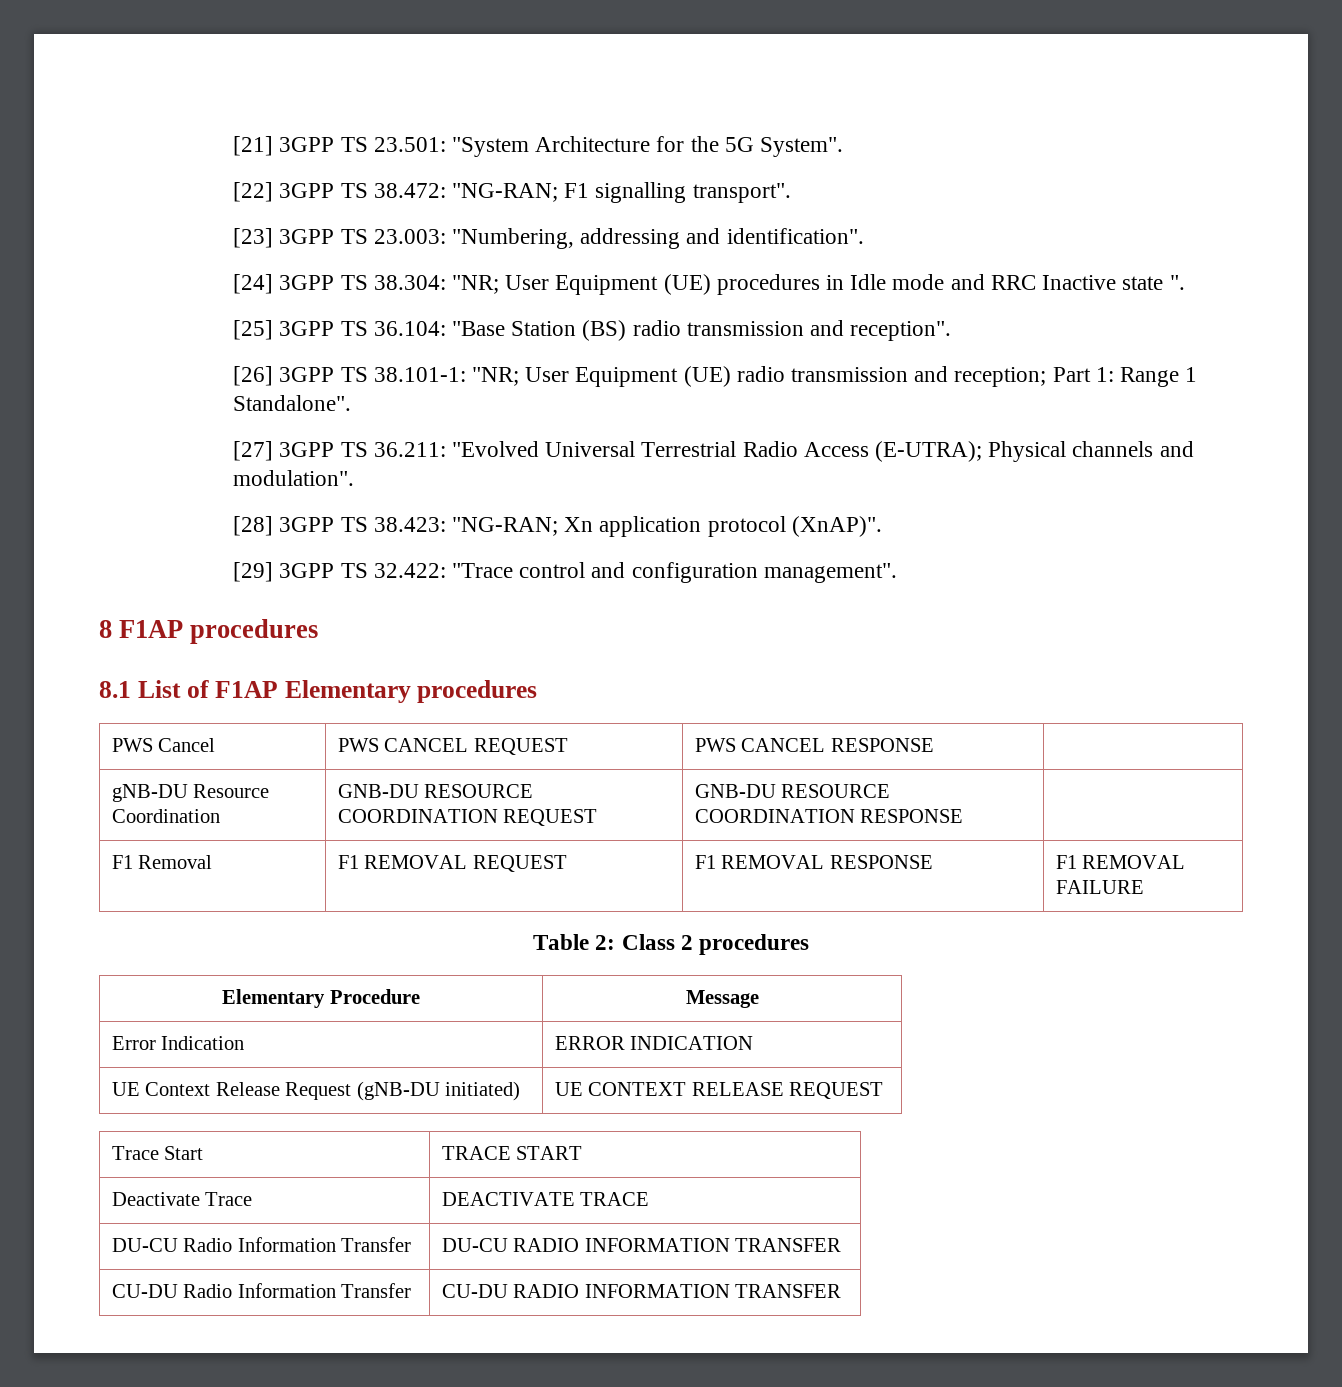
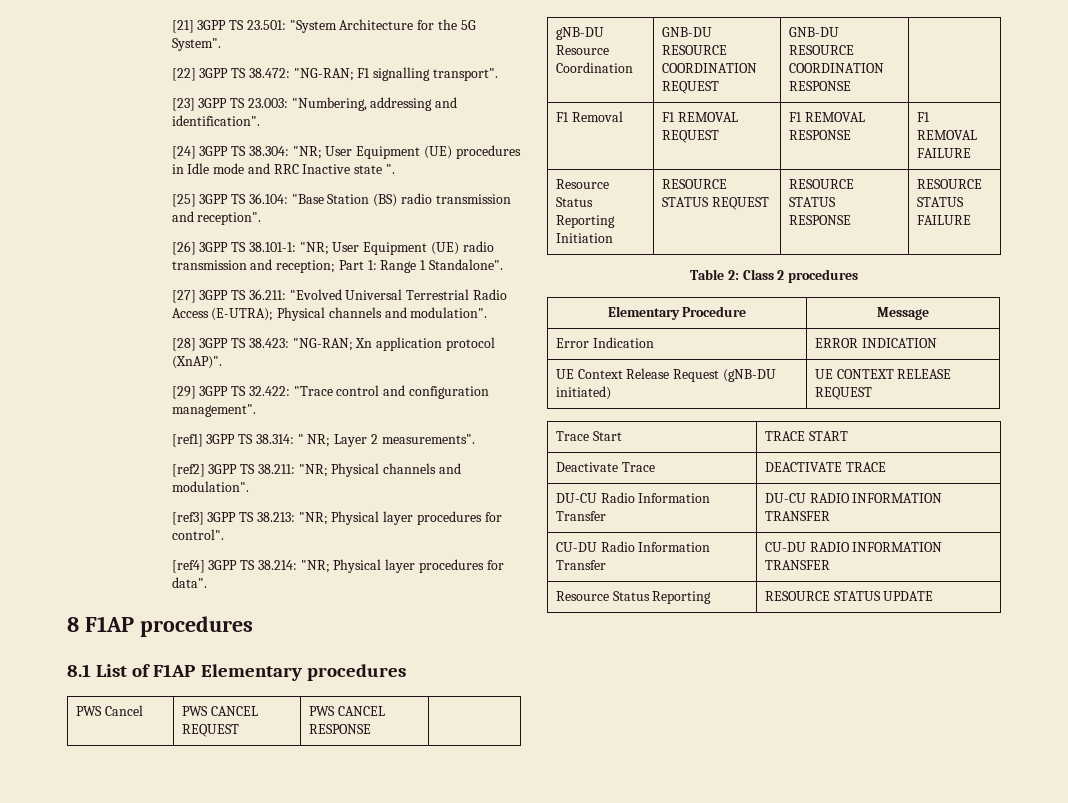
(897, 573) none -> [171,434,475,447] [171,463,462,477] [171,481,249,492] [171,511,502,525] [171,529,224,540] [171,559,504,573] [171,577,207,588] // [ref1] 3GPP TS 38.314: " NR; Layer 2 measurements". // [ref2] 3GPP TS 38.211: "NR; Physical channels and modulation". // [ref3] 3GPP TS 38.213: "NR; Physical layer procedures for control". // [ref4] 3GPP TS 38.214: "NR; Physical layer procedures for data".
(1144, 887) none -> [555,179,609,189] [555,197,593,207] [555,215,615,228] [555,233,613,243] [661,179,727,189] [661,197,769,210] [788,179,854,189] [788,197,836,207] [788,215,851,225] [916,179,982,189] [916,197,964,207] [916,215,971,225] // Resource Status Reporting Initiation | RESOURCE STATUS REQUEST | RESOURCE STATUS RESPONSE | RESOURCE STATUS FAILURE
(842, 1291) none -> [555,591,712,604] [764,591,934,601] // Resource Status Reporting | RESOURCE STATUS UPDATE

